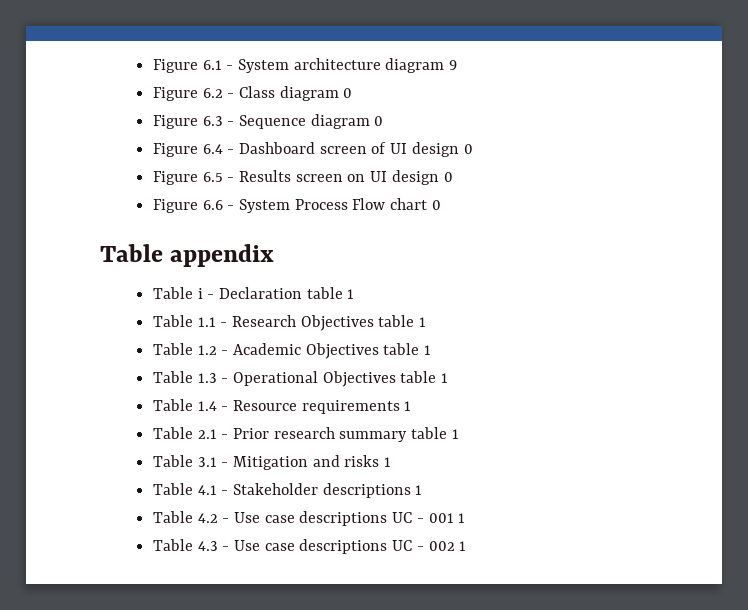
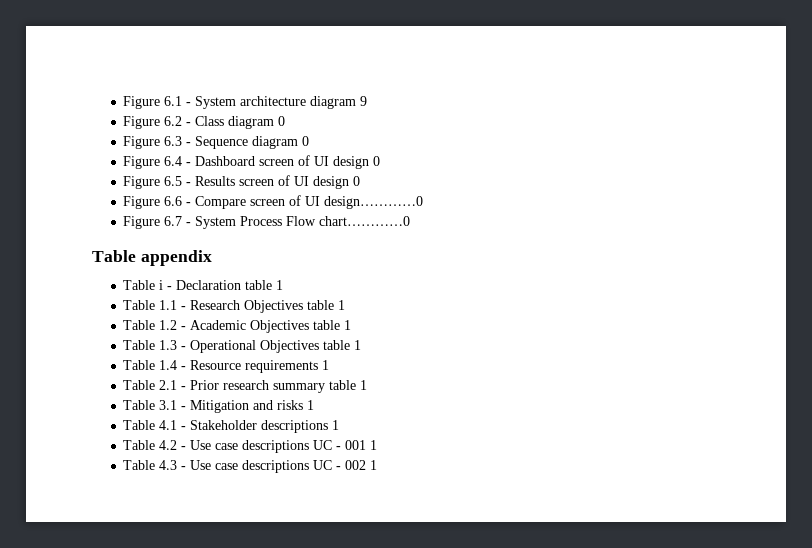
[347,174,366,182] on -> [278,175,291,186] of
(235, 207) none -> [195,195,424,209] [123,216,192,229] Compare screen of UI design…………0 // Figure 6.7 -
[390,198,441,210] chart 0 -> [319,216,411,226] chart…………0

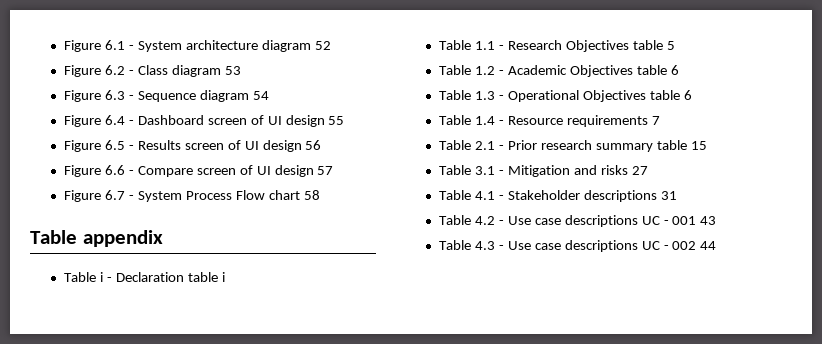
[360,96,368,106] 9 -> [314,41,331,50] 52
[278,116,286,126] 0 -> [224,66,241,75] 53
[302,136,310,146] 0 -> [252,91,269,100] 54
[373,156,381,166] 0 -> [328,116,345,125] 55
[353,176,361,186] 0 -> [305,140,322,150] 56
[324,196,424,209] design…………0 -> [274,165,334,177] design 57
[319,216,411,226] chart…………0 -> [268,190,320,200] chart 58
[276,280,284,290] 1 -> [221,272,225,282] i
[338,300,346,310] 1 -> [666,41,675,50] 5
[344,320,352,330] 1 -> [670,65,679,75] 6
[354,340,362,350] 1 -> [683,90,692,100] 6
[322,360,330,370] 1 -> [651,116,660,125] 7
[360,380,368,390] 1 -> [690,141,707,150] 15
[307,400,315,410] 1 -> [631,166,648,175] 27
[332,420,340,430] 1 -> [660,191,677,200] 31
[370,440,378,450] 1 -> [700,216,717,225] 43
[370,460,378,470] 1 -> [700,241,717,250] 44

